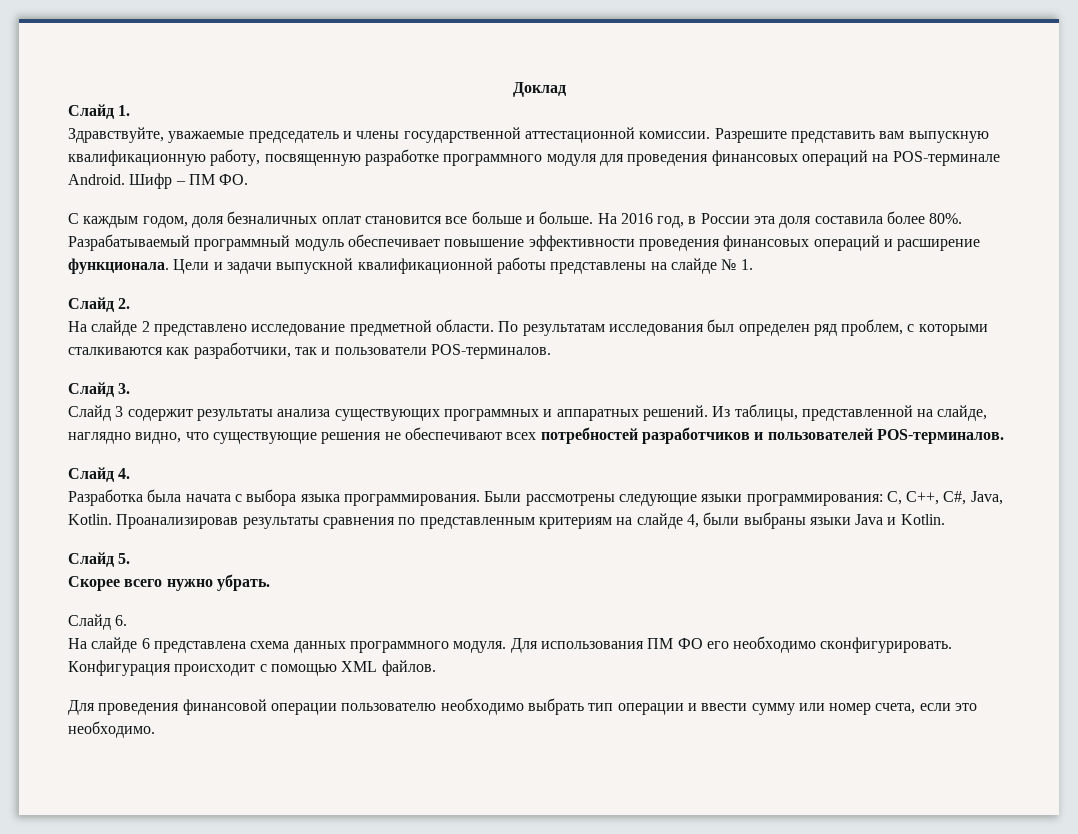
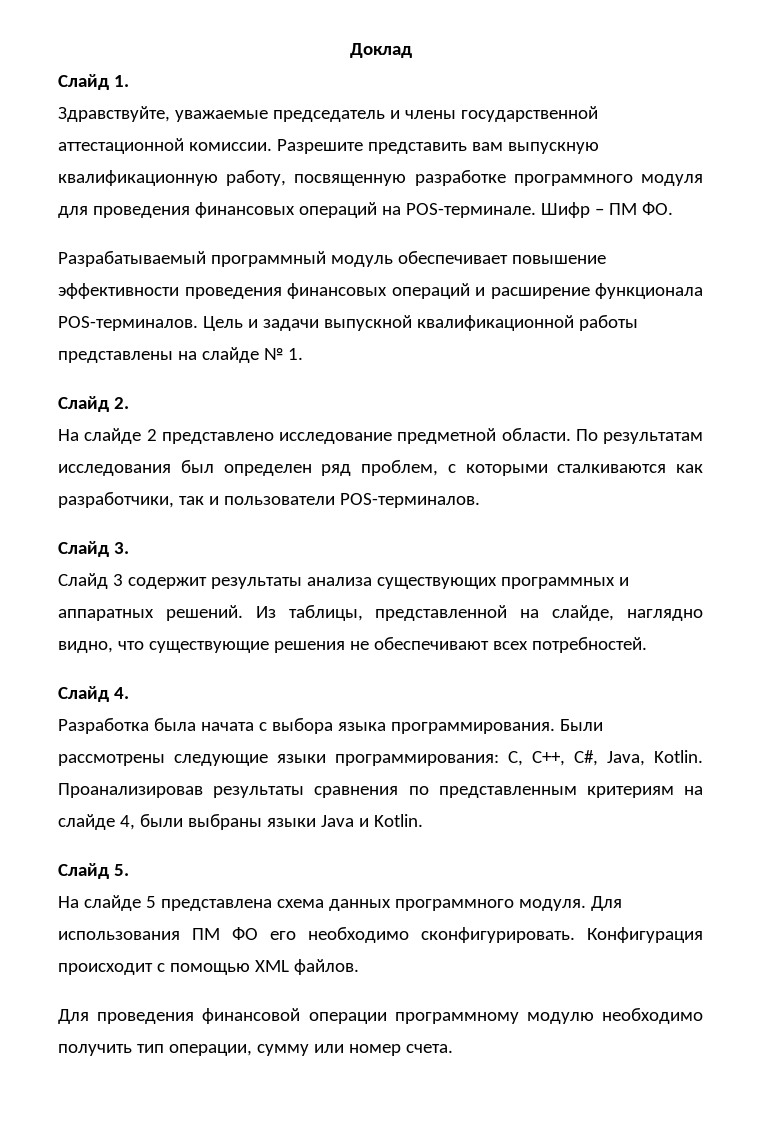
[892,151,1000,166] [68,174,125,185] POS-терминале Android. -> [405,203,536,218] POS-терминале.
[68,211,963,228] С каждым годом, доля безналичных оплат становится все больше и больше. На 2016 год, в России эта доля составила более 80%. -> (673, 208) none
[68,258,210,274] функционала. Цели -> [595,283,703,299] [58,316,243,331] функционала POS-терминалов. Цель
[540,427,1004,444] потребностей разработчиков и пользователей POS-терминалов. -> [531,637,647,653] потребностей.
[68,574,270,591] [68,614,128,630] [68,637,150,653] // Скорее всего нужно убрать. // Слайд 6. // На слайде 6 -> [58,895,156,911] // На слайде 5
[341,698,978,715] [68,721,155,738] пользователю необходимо выбрать тип операции и ввести сумму или номер счета, если это необходимо. -> [394,1008,703,1024] [58,1044,453,1056] программному модулю необходимо получить тип операции, сумму или номер счета.

